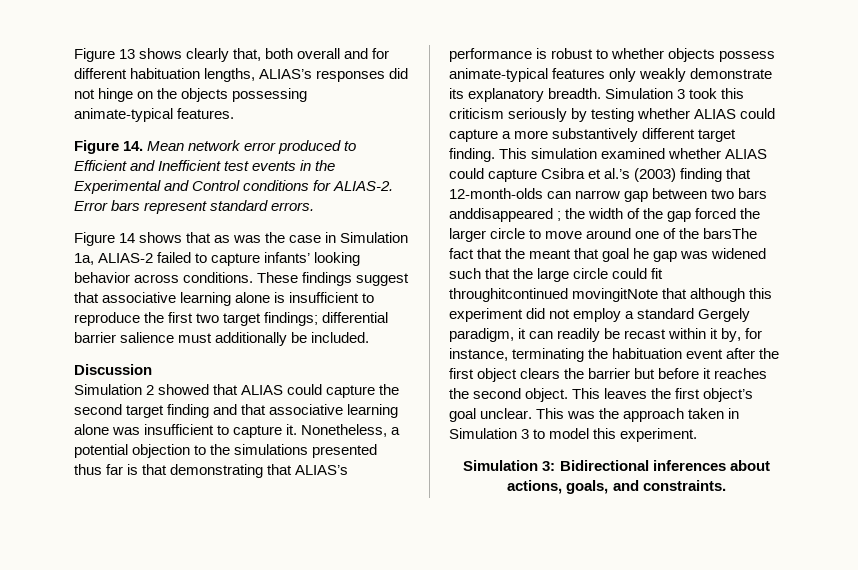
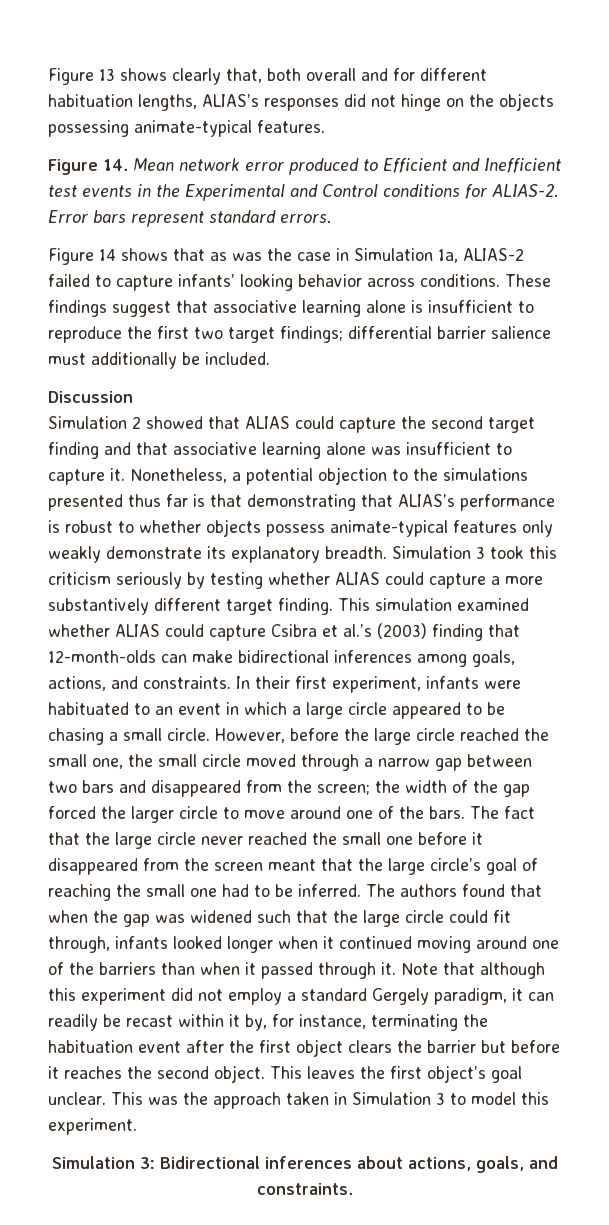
(572, 195) none -> [192,650,515,667] [48,676,521,693] [48,702,505,719] [48,728,549,745] [48,754,373,771] make bidirectional inferences among goals, actions, and constraints. In their first experiment, infants were habituated to an event in which a large circle appeared to be chasing a small circle. However, before the large circle reached the small one, the small circle moved through a
[449,208,562,222] anddisappeared ; -> [119,780,370,797] and disappeared from the screen;
[703,228,758,239] barsThe -> [429,806,499,819] bars. The
[529,248,650,262] meant that goal he -> [115,832,483,849] [48,858,538,875] [48,884,542,901] [48,910,118,923] large circle never reached the small one before it disappeared from the screen meant that the large circle’s goal of reaching the small one had to be inferred. The authors found that when the
[449,288,659,302] throughitcontinued movingitNote -> [48,936,559,953] [48,962,438,979] through, infants looked longer when it continued moving around one of the barriers than when it passed through it. Note

